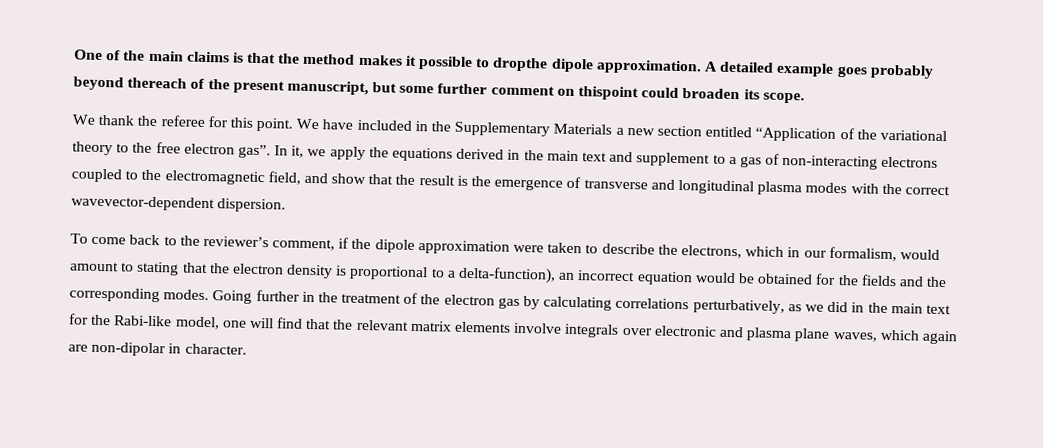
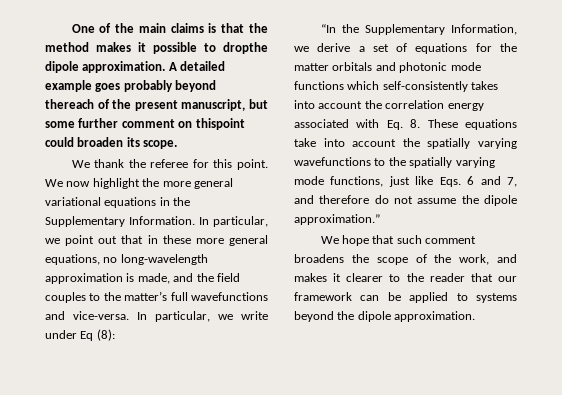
[322,119,947,142] [72,141,939,170] [71,168,950,196] [71,195,287,213] [70,233,940,262] [70,261,948,288] [69,287,951,315] [69,313,958,345] [68,341,247,357] have included in the Supplementary Materials a new section entitled “Application of the variational theory to the free electron gas”. In it, we apply the equations derived in the main text and supplement to a gas of non-interacting electrons coupled to the electromagnetic field, and show that the result is the emergence of transverse and longitudinal plasma modes with the correct wavevector-dependent dispersion. // To come back to the reviewer’s comment, if the dipole approximation were taken to describe the electrons, which in our formalism, would amount to stating that the electron density is proportional to a delta-function), an incorrect equation would be obtained for the fields and the corresponding modes. Going further in the treatment of the electron gas by calculating correlations perturbatively, as we did in the main text for the Rabi-like model, one will find that the relevant matrix elements involve integrals over electronic and plasma plane waves, which again are non-dipolar in character. -> [66,178,233,189] [45,197,191,208] [45,216,268,227] [45,235,268,246] [45,254,208,265] [45,273,240,284] [45,291,268,303] [45,311,268,322] [45,329,115,341] [320,24,517,35] [294,43,517,54] [294,62,481,73] [294,81,499,92] [294,100,484,111] [294,119,517,130] [294,138,517,149] [294,157,495,168] [294,176,517,187] [294,195,517,206] [294,214,380,225] [320,235,477,246] [294,254,517,265] [294,273,517,282] [294,292,517,303] [294,311,476,322] now highlight the more general variational equations in the Supplementary Information. In particular, we point out that in these more general equations, no long-wavelength approximation is made, and the field couples to the matter’s full wavefunctions and vice-versa. In particular, we write under Eq (8): // “In the Supplementary Information, we derive a set of equations for the matter orbitals and photonic mode functions which self-consistently takes into account the correlation energy associated with Eq. 8. These equations take into account the spatially varying wavefunctions to the spatially varying mode functions, just like Eqs. 6 and 7, and therefore do not assume the dipole approximation.” // We hope that such comment broadens the scope of the work, and makes it clearer to the reader that our framework can be applied to systems beyond the dipole approximation.

